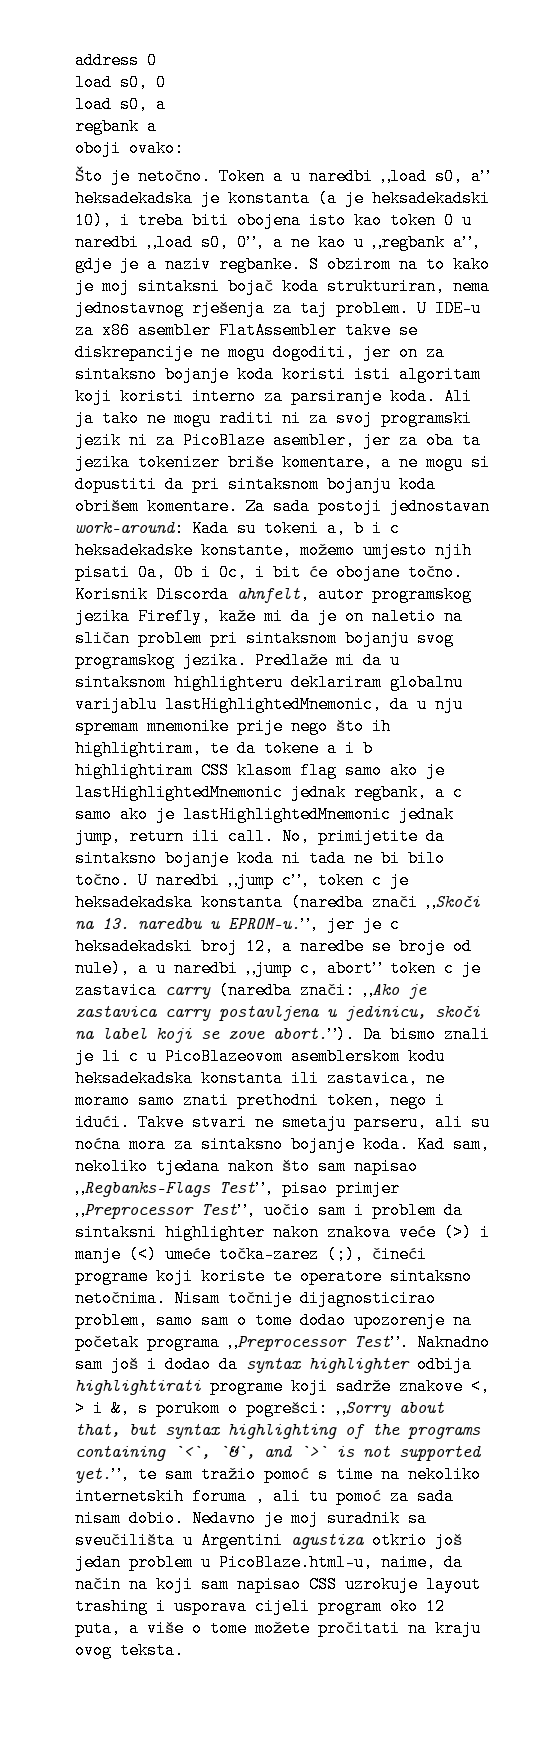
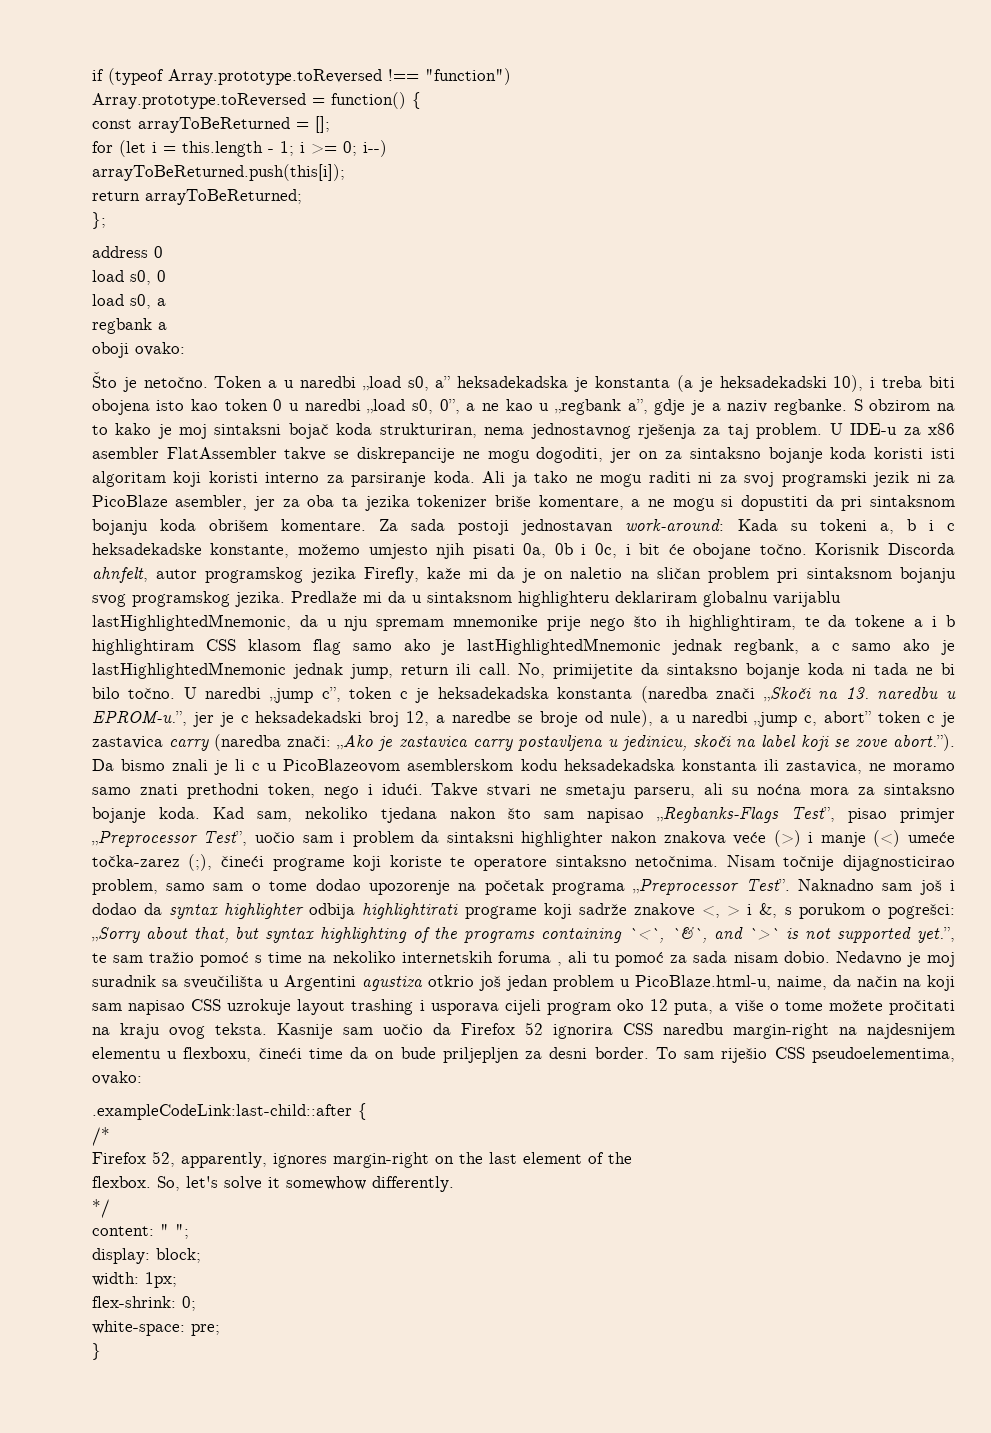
(74, 60) none -> [91,68,511,85] [91,92,421,109] [91,116,330,133] [91,140,387,157] [91,164,345,181] [91,189,302,205] [91,212,106,229] if (typeof Array.prototype.toReversed !== "function") // Array.prototype.toReversed = function() { // const arrayToBeReturned = []; // for (let i = this.length - 1; i >= 0; i--) // arrayToBeReturned.push(this[i]); // return arrayToBeReturned; // }; //
(184, 1650) none -> [276,1022,955,1039] [91,1047,956,1063] [91,1071,142,1085] [91,1103,367,1120] [91,1127,110,1146] [91,1151,632,1168] [91,1176,454,1192] [91,1199,110,1218] [91,1224,189,1239] [91,1248,201,1264] [91,1272,177,1288] [91,1296,196,1311] [91,1320,220,1336] [91,1343,101,1360] Kasnije sam uočio da Firefox 52 ignorira CSS naredbu margin-right na najdesnijem elementu u flexboxu, čineći time da on bude priljepljen za desni border. To sam riješio CSS pseudoelementima, ovako: // .exampleCodeLink:last-child::after { // /* // Firefox 52, apparently, ignores margin-right on the last element of the // flexbox. So, let's solve it somewhow differently. // */ // content: " "; // display: block; // width: 1px; // flex-shrink: 0; // white-space: pre; // }

